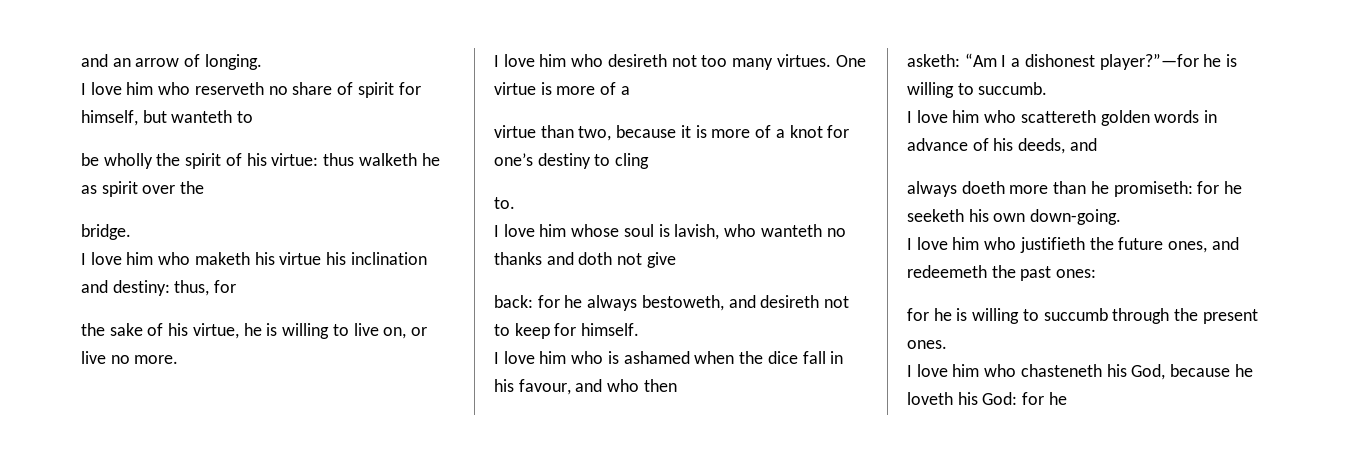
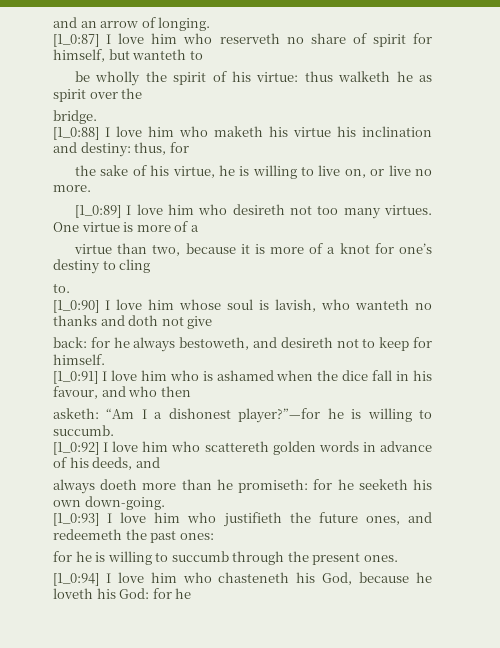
(262, 62) none -> [53,34,99,47] [1_0:87]
(131, 232) none -> [53,127,99,140] [1_0:88]
(179, 359) none -> [75,205,122,218] [1_0:89]
(515, 203) none -> [53,300,99,313] [1_0:90]
(640, 329) none -> [53,371,98,384] [1_0:91]
(1048, 88) none -> [53,442,99,455] [1_0:92]
(1122, 217) none -> [53,513,99,526] [1_0:93]
(947, 344) none -> [53,573,99,586] [1_0:94]

